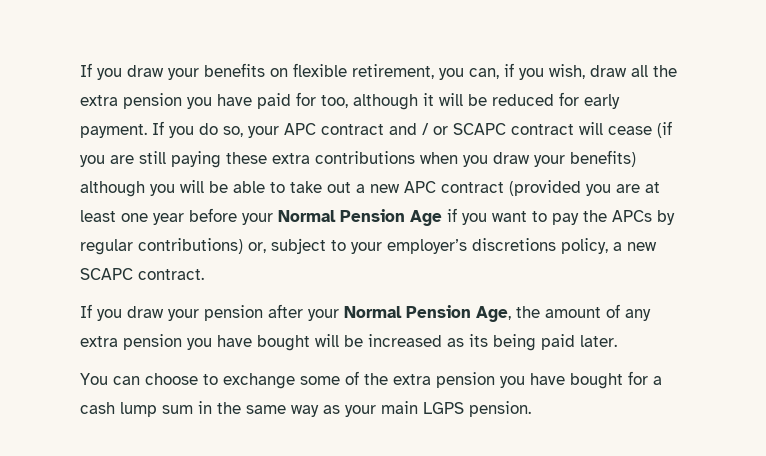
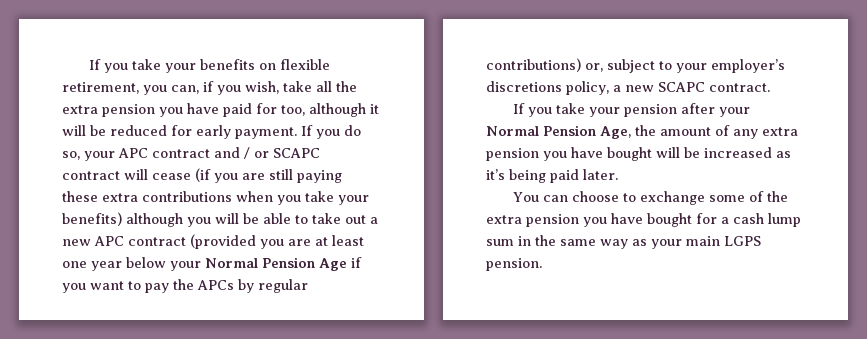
[80,63,164,80] If you draw -> [88,59,161,73] If you take
[590,65,627,77] draw -> [283,81,312,92] take
[493,152,530,164] draw -> [305,191,334,202] take
[189,208,237,222] before -> [126,257,166,268] below
[127,306,164,318] draw -> [555,103,585,114] take
[469,334,488,347] its -> [486,169,505,180] it’s

